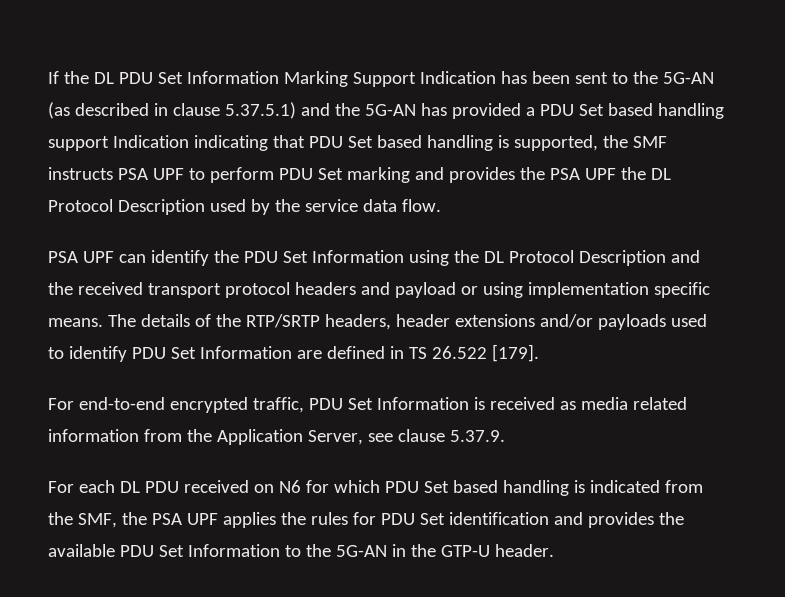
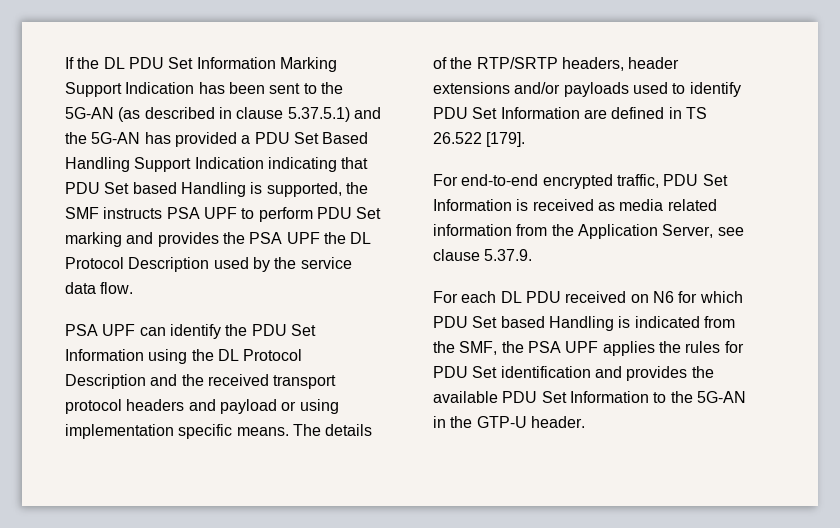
[607,103,724,119] [48,136,109,151] based handling support -> [322,132,369,144] [65,157,192,172] Based Handling Support
[426,135,493,151] handling -> [180,182,246,197] Handling
[502,480,569,496] handling -> [548,316,614,331] Handling

